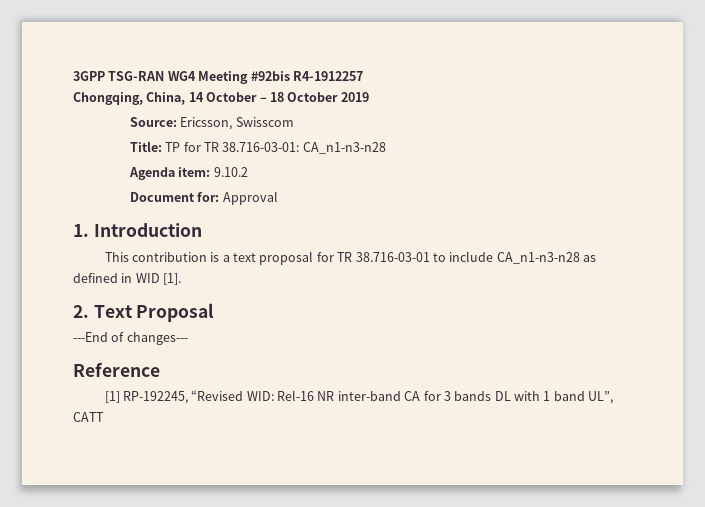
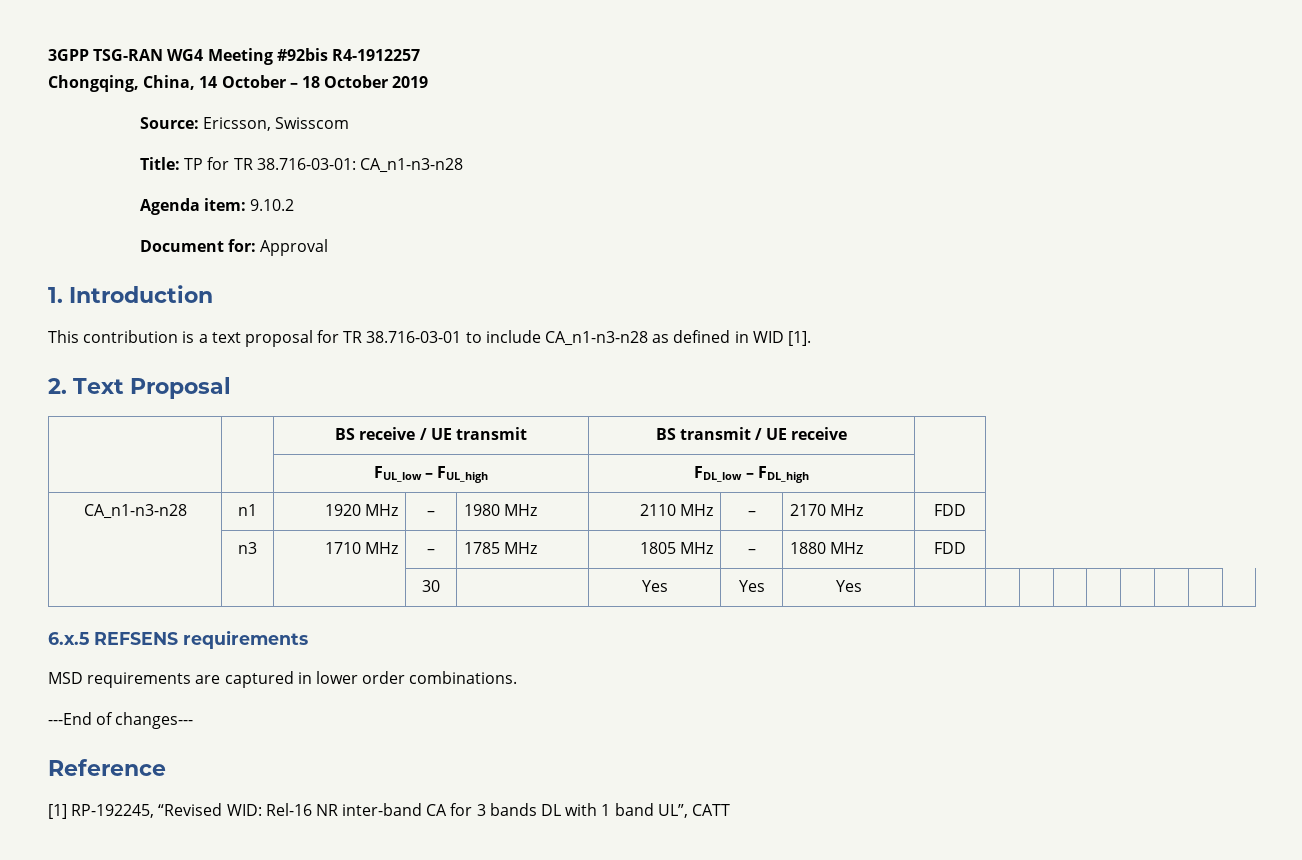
(215, 312) none -> [335,427,527,440] [655,427,848,440] [373,466,489,483] [694,466,809,483] [83,504,187,519] [238,504,257,516] [325,504,399,516] [427,511,435,516] [463,504,537,516] [640,504,714,516] [747,511,756,516] [789,504,863,516] [934,504,966,516] [238,542,257,554] [325,542,399,554] [427,549,435,554] [463,542,537,554] [640,542,714,554] [747,549,756,554] [789,542,863,554] [934,542,966,554] [422,580,440,592] [641,580,668,592] [738,580,765,592] [835,580,862,592] [48,630,308,649] [48,671,518,688] // | | BS receive / UE transmit | BS transmit / UE receive | // | | FUL_low – FUL_high | FDL_low – FDL_high | // CA_n1-n3-n28 | n1 | 1920 MHz | – | 1980 MHz | 2110 MHz | – | 2170 MHz | FDD // | n3 | 1710 MHz | – | 1785 MHz | 1805 MHz | – | 1880 MHz | FDD // | | | 30 | | Yes | Yes | Yes | | | | | | | | | // 6.x.5 REFSENS requirements // MSD requirements are captured in lower order combinations.

